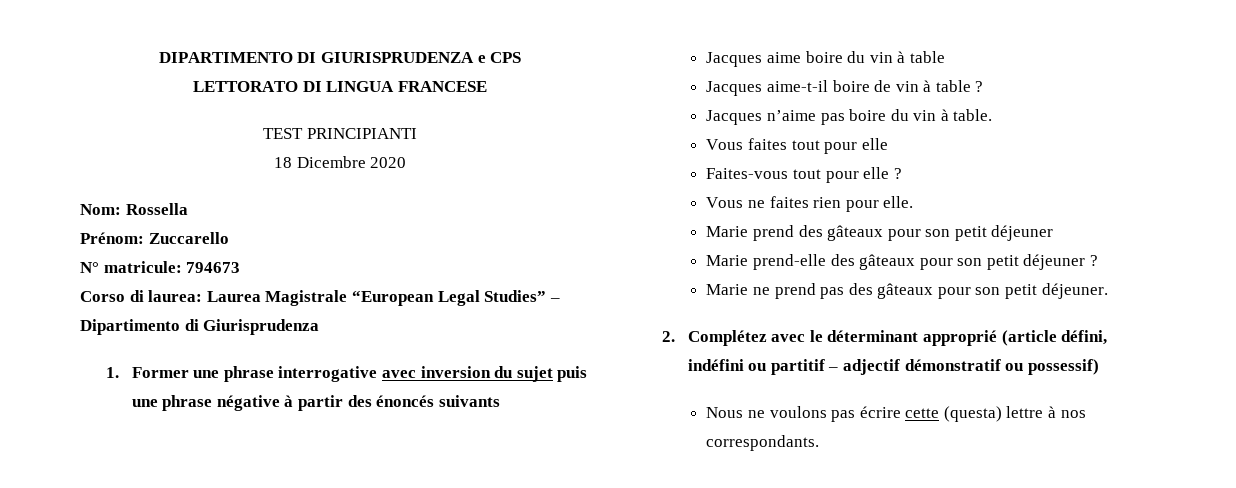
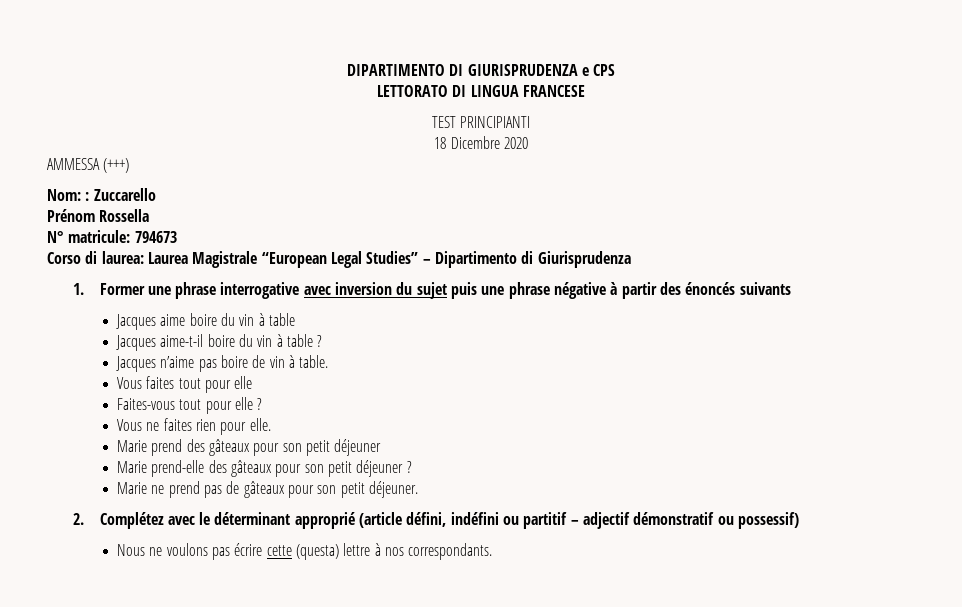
(407, 162) none -> [47,158,130,173] // AMMESSA (+++)
(121, 209) none -> [85,188,156,201] [47,209,95,222] : Zuccarello // Prénom
[80,232,229,244] // Prénom: Zuccarello -> (150, 215) none
[874,80,892,92] de -> [239,334,254,347] du
[890,109,909,121] du -> [252,355,266,368] de
[848,283,873,295] des -> [226,481,240,494] de

